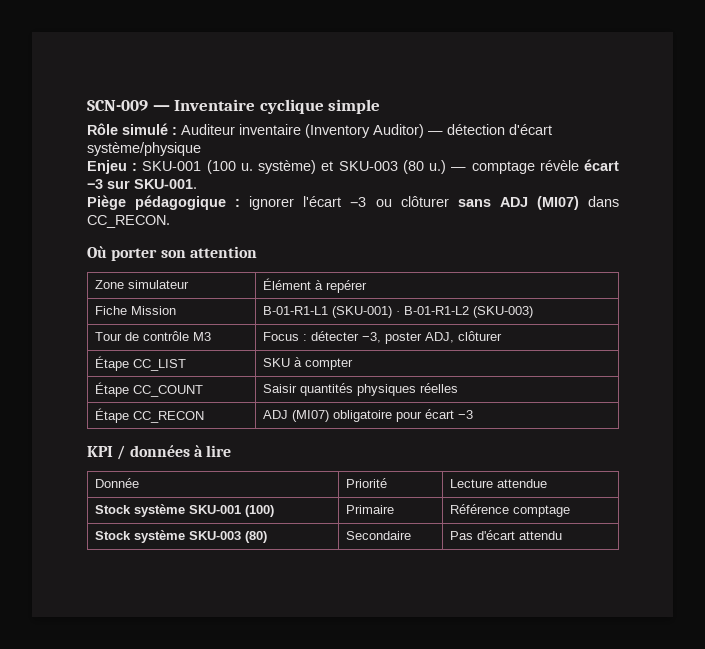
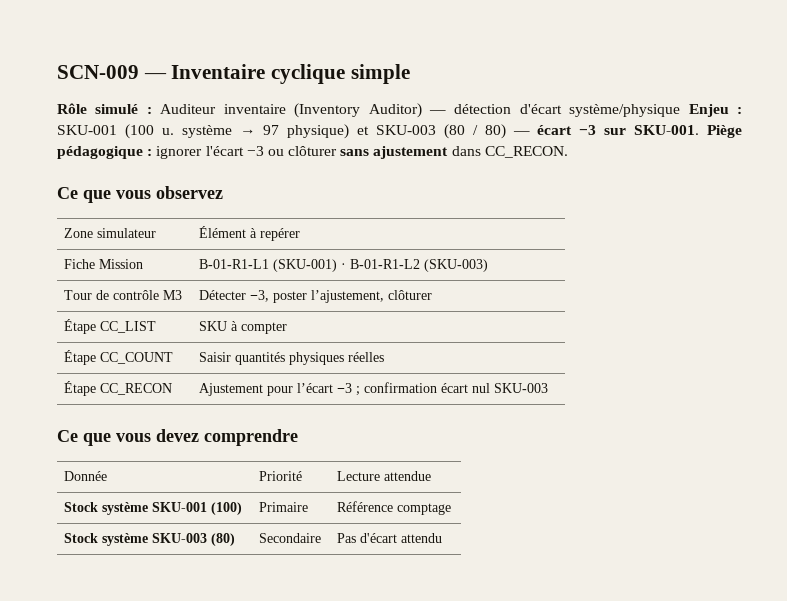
(201, 149) // -> (681, 110) none
[258,160,579,174] système) et SKU-003 (80 u.) — comptage révèle -> [181,124,530,139] système → 97 physique) et SKU-003 (80 / 80) —
(197, 184) // -> (700, 130) none
[499,196,579,210] ADJ (MI07) -> [373,146,449,159] ajustement
[87,246,257,261] Où porter son attention -> [57,186,223,203] Ce que vous observez
[263,331,360,341] Focus : détecter -> [199,290,247,300] Détecter
[425,332,455,343] ADJ, -> [311,290,385,303] l’ajustement,
[263,409,474,422] [87,445,232,460] ADJ (MI07) obligatoire pour écart −3 // KPI / données à lire -> [199,382,549,396] [57,429,298,446] Ajustement pour l’écart −3 ; confirmation écart nul SKU-003 // Ce que vous devez comprendre

